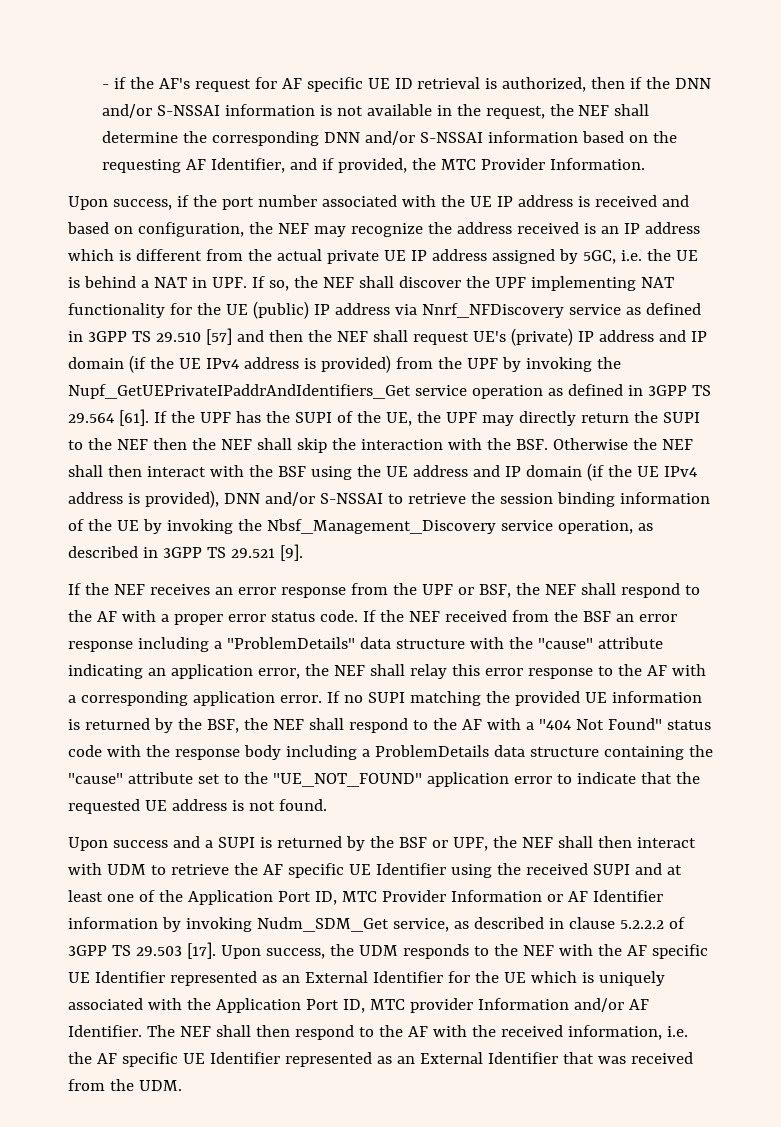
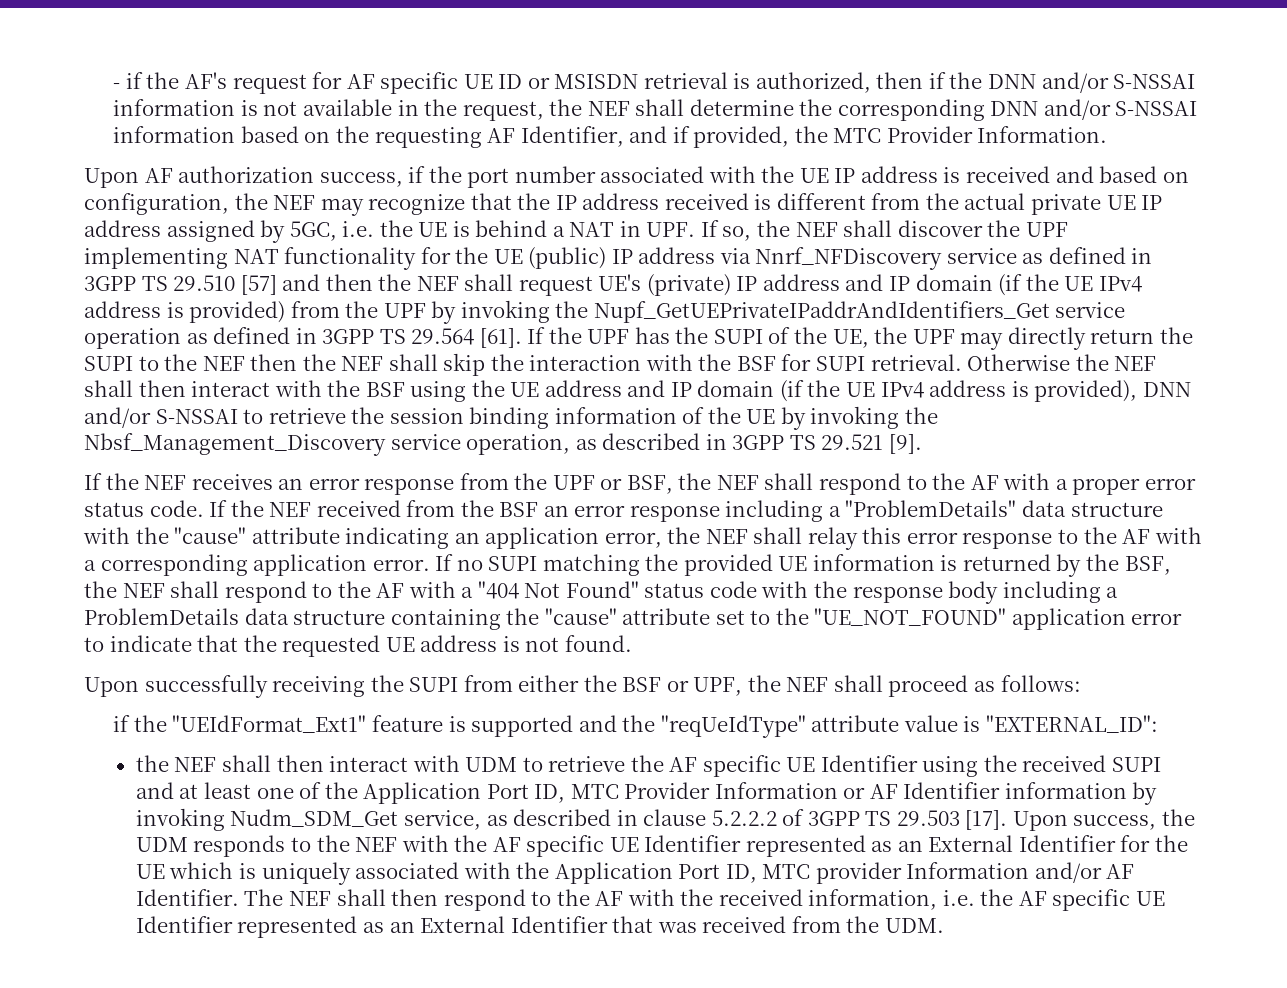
(413, 83) none -> [527,74,639,89] or MSISDN
(108, 203) none -> [144,166,315,183] AF authorization
[427,222,700,234] [68,249,114,261] the address received is an IP address which -> [470,193,749,210] that the IP address received
[515,439,548,450] BSF. -> [736,354,962,371] BSF for SUPI retrieval.
[112,836,365,851] success and a SUPI is returned by -> [144,675,580,698] successfully receiving the SUPI from either
(593, 842) none -> [888,675,1081,697] [113,715,1158,738] [135,755,271,772] proceed as follows: // if the "UEIdFormat_Ext1" feature is supported and the "reqUeIdType" attribute value is "EXTERNAL_ID": // the NEF shall

